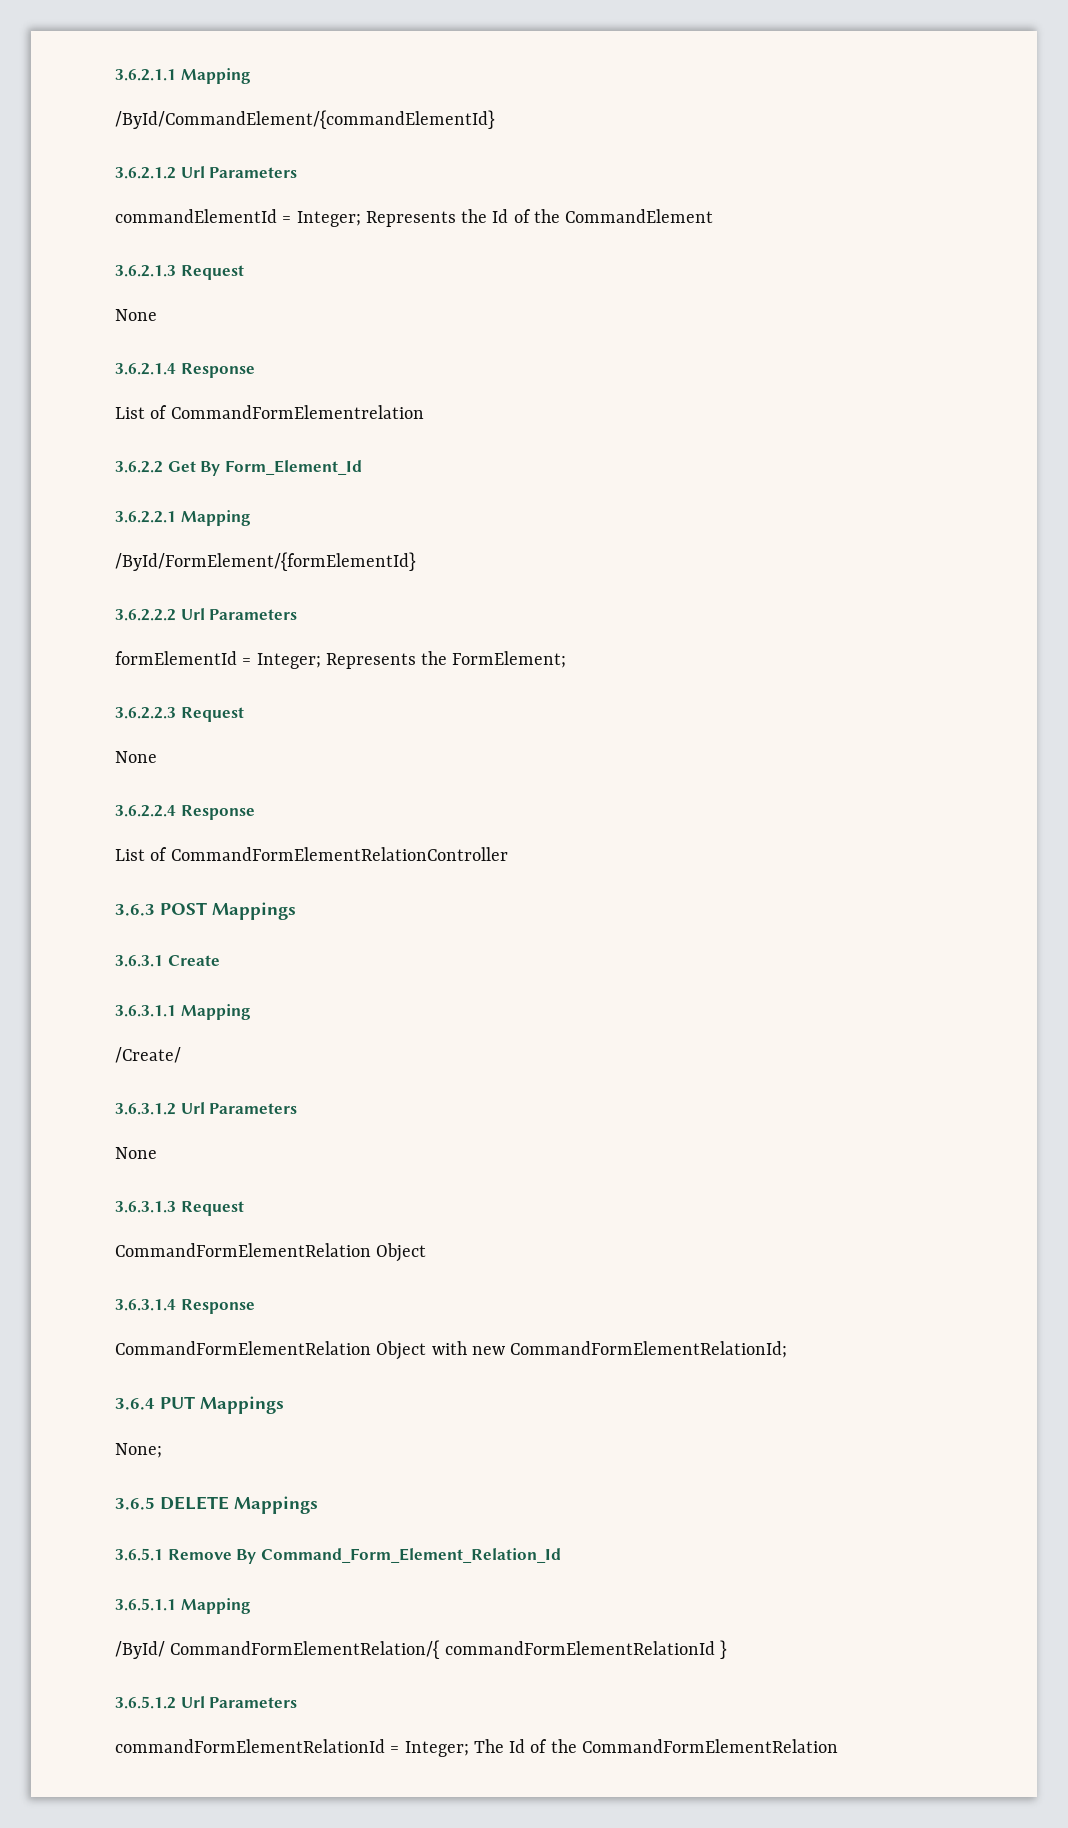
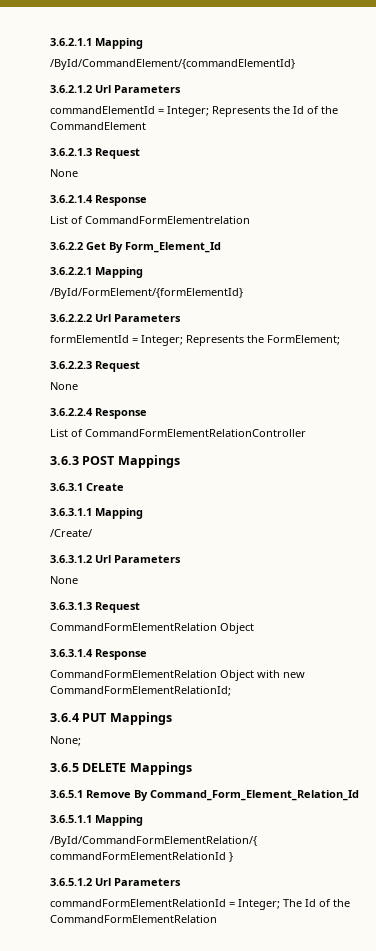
[115,1640,441,1659] /ById/ CommandFormElementRelation/{ -> [50,836,257,847] /ById/CommandFormElementRelation/{

